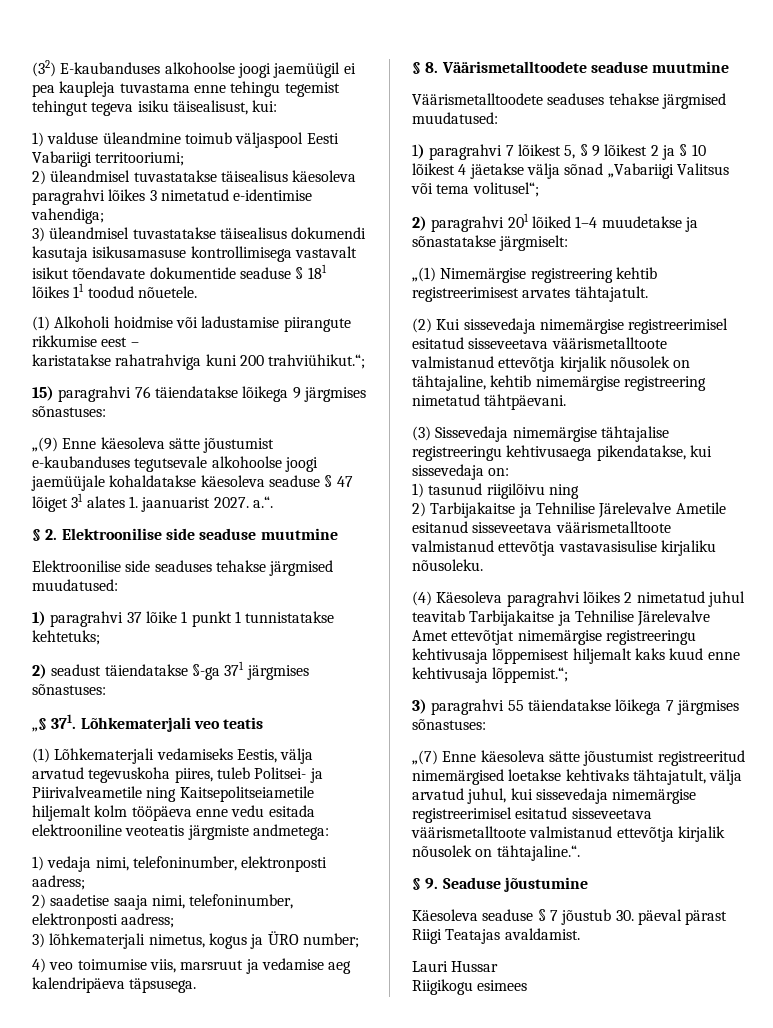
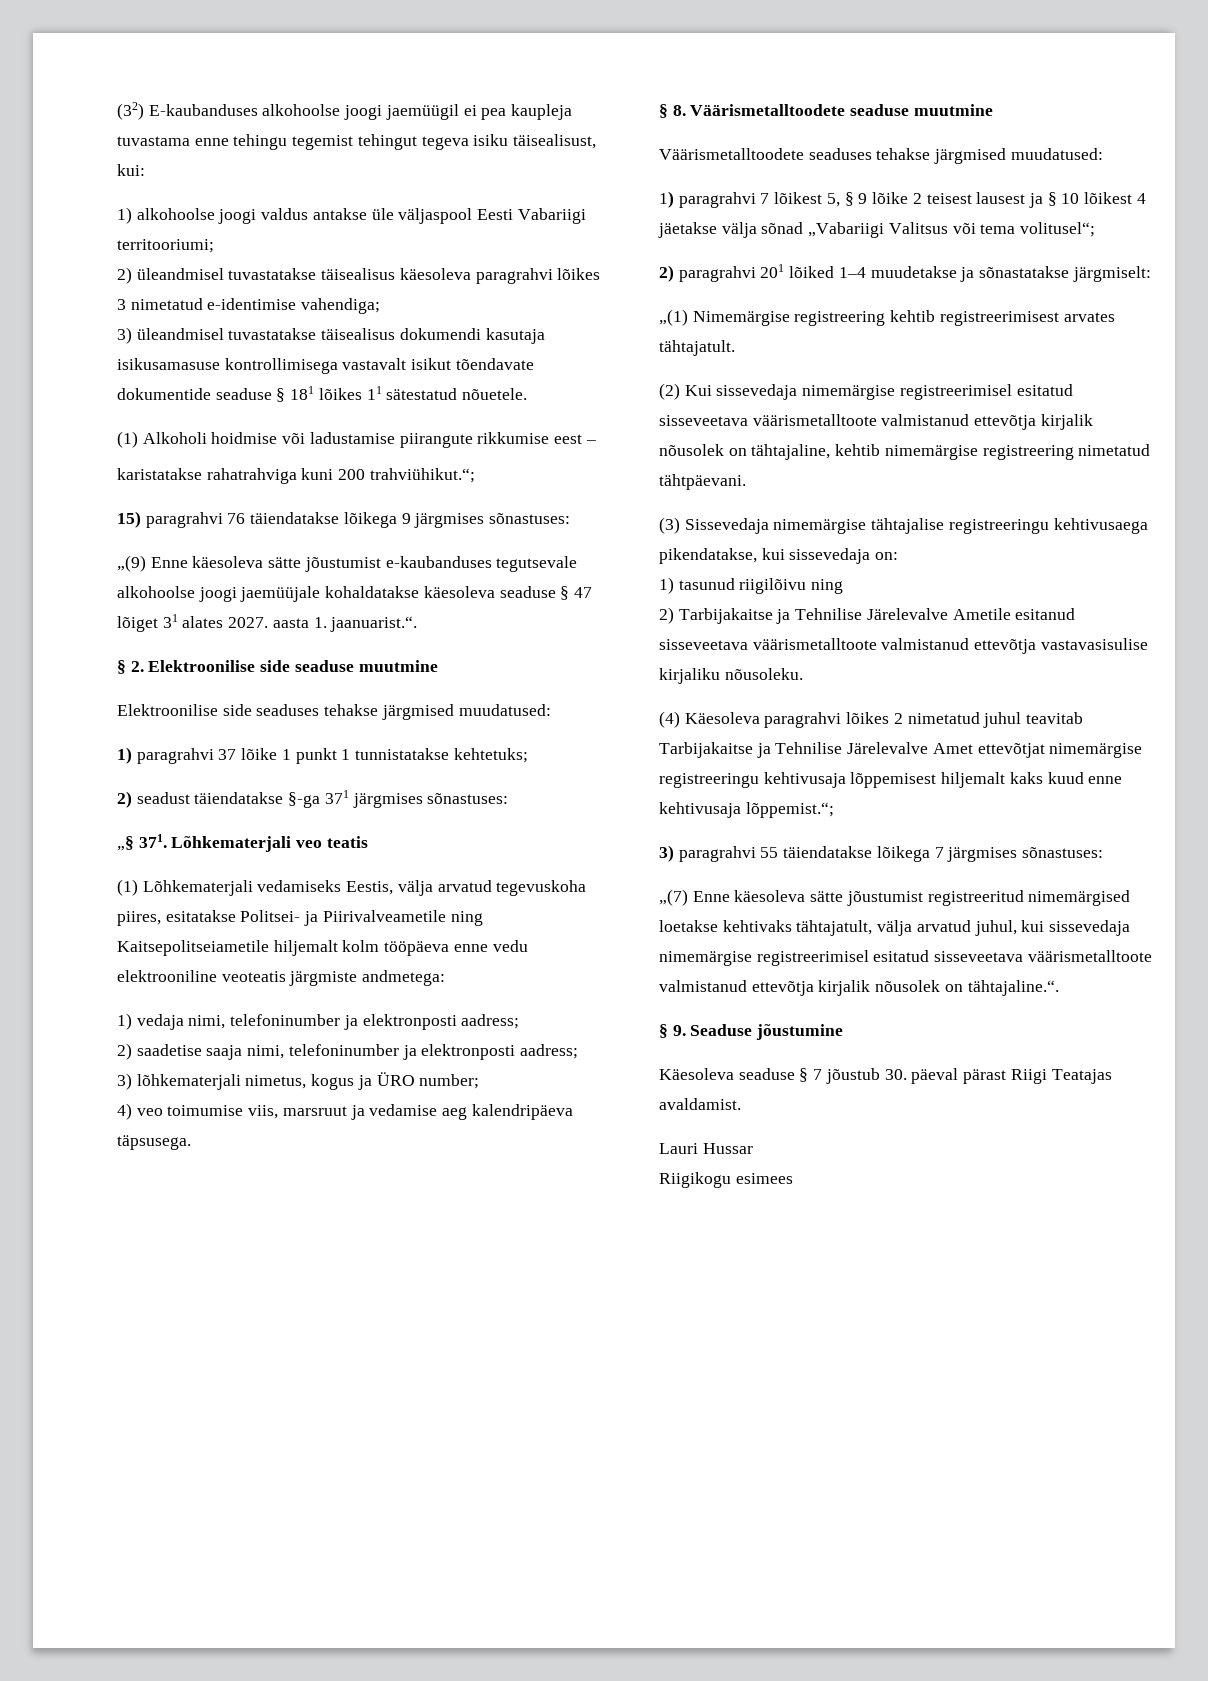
[47,132,232,144] valduse üleandmine toimub -> [136,208,394,224] alkohoolse joogi valdus antakse üle
[87,286,134,298] toodud -> [386,388,458,400] sätestatud
[128,496,273,512] 1. jaanuarist 2027. a.“. -> [228,616,418,632] 2027. aasta 1. jaanuarist.“.
[216,767,250,779] tuleb -> [165,910,236,922] esitatakse
[268,805,315,817] esitada -> (528, 946) none
[132,856,237,871] telefoninumber, -> [230,1014,358,1030] telefoninumber ja
[189,894,294,909] telefoninumber, -> [288,1044,417,1060] telefoninumber ja
[604,144,659,156] lõikest 2 -> [872,192,1026,204] lõike 2 teisest lausest

